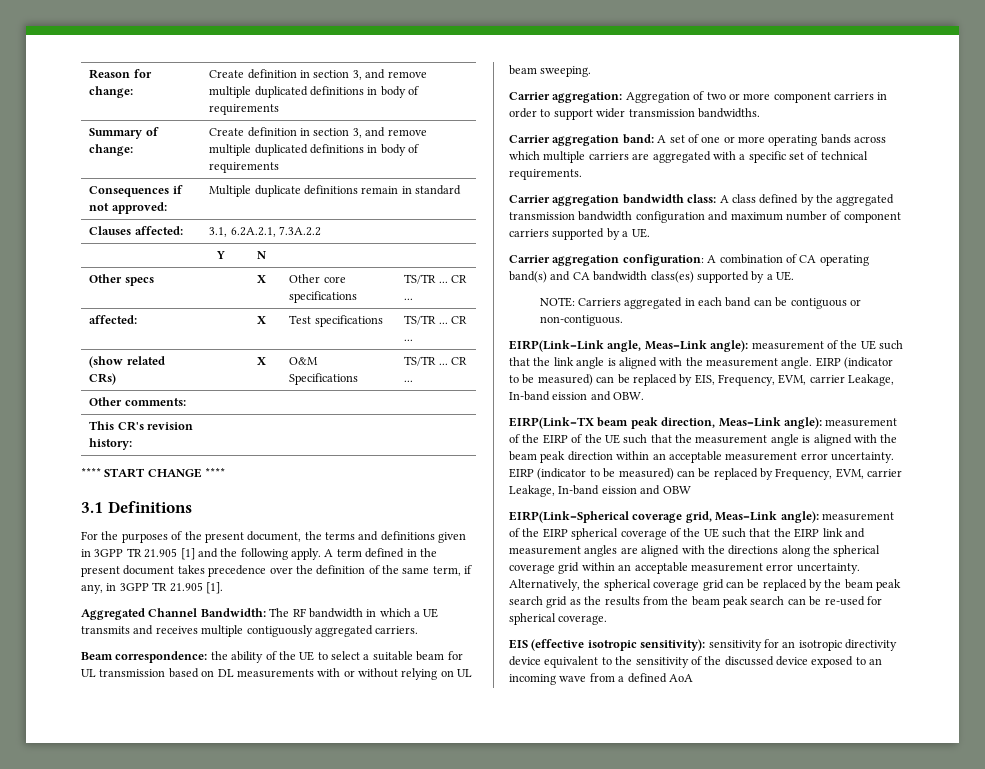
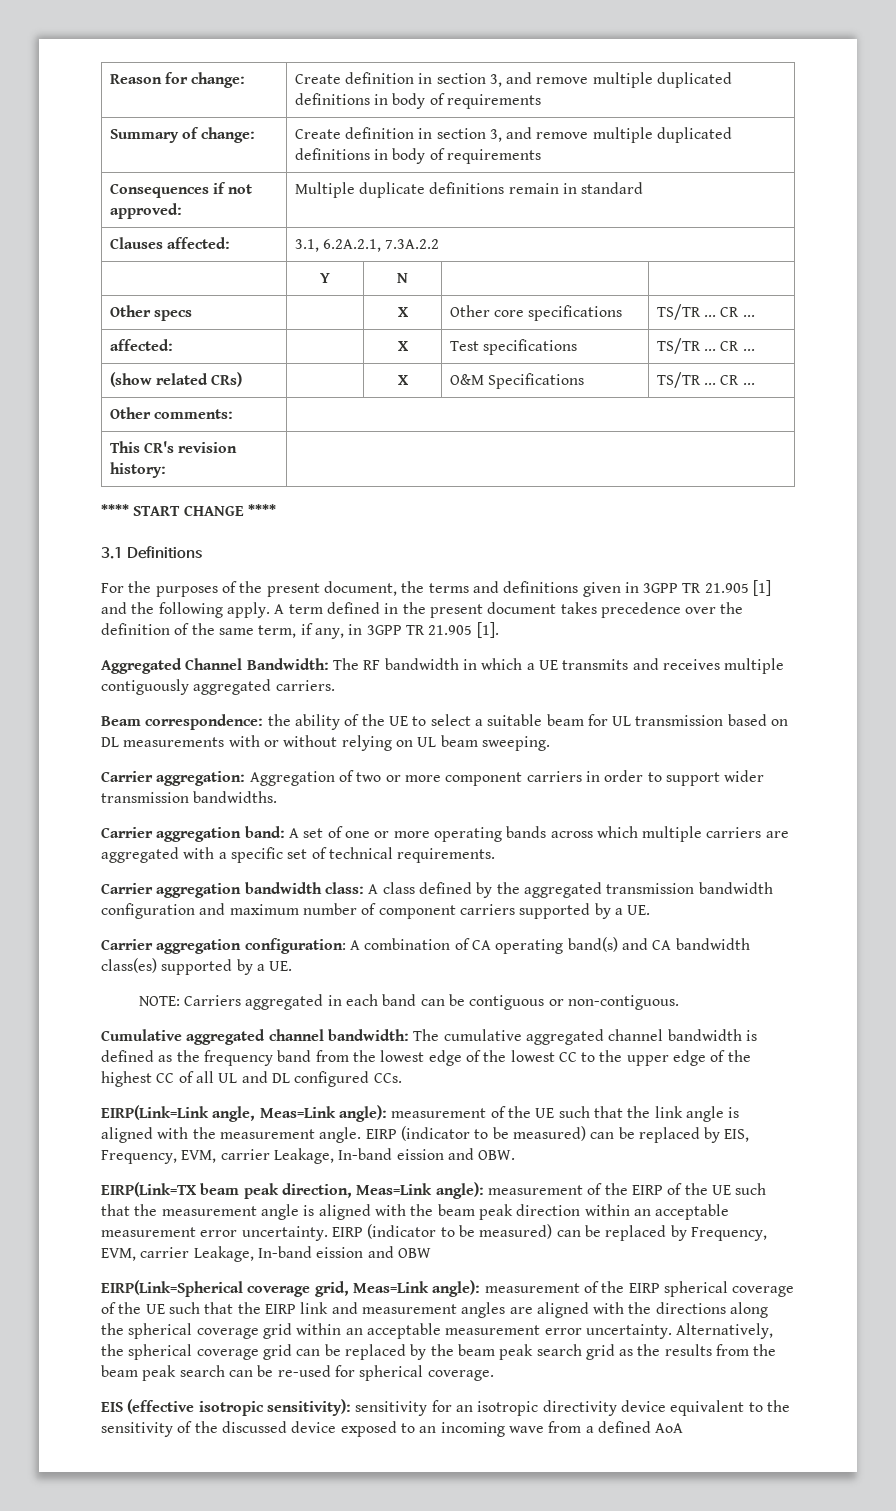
(623, 320) none -> [101,1029,757,1045] [101,1050,751,1066] [101,1071,402,1087] // Cumulative aggregated channel bandwidth: The cumulative aggregated channel bandwidth is defined as the frequency band from the lowest edge of the lowest CC to the upper edge of the highest CC of all UL and DL configured CCs.

